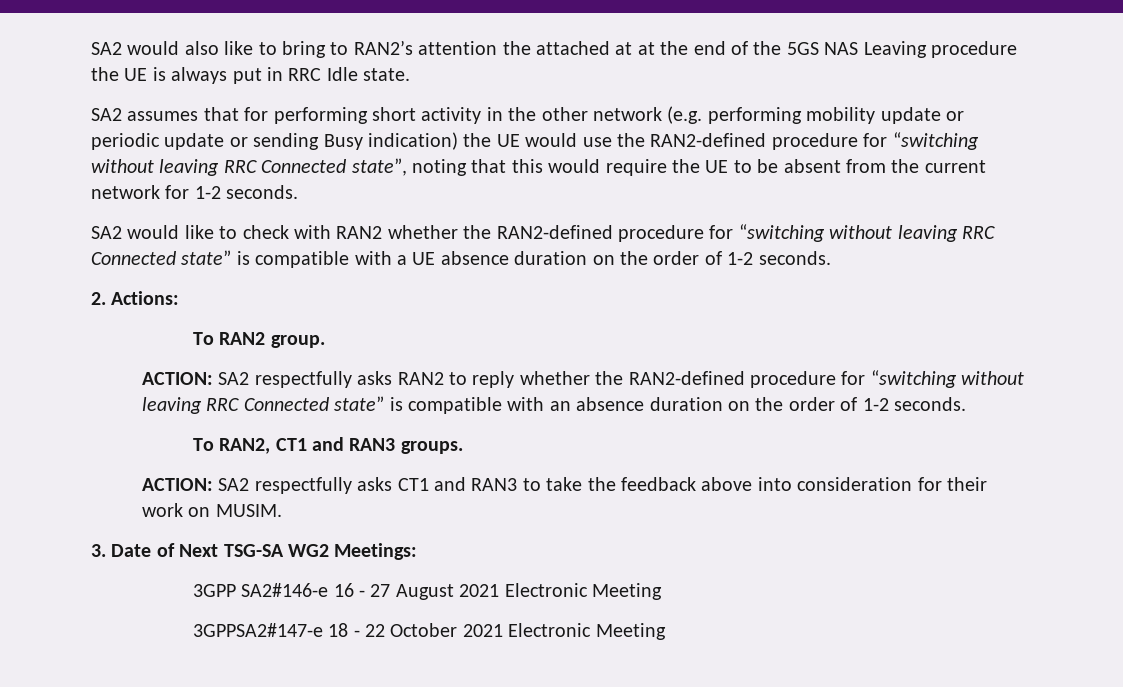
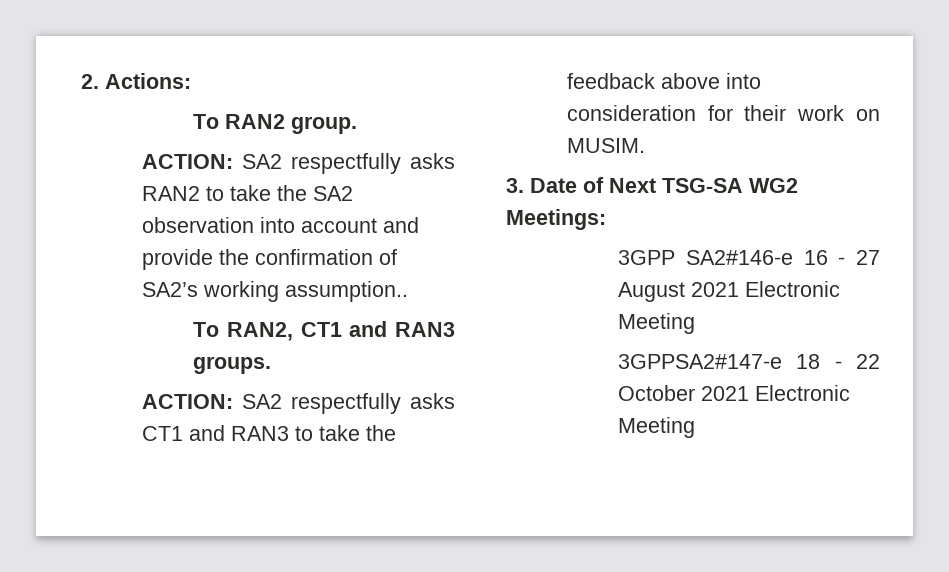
[91,40,1017,58] [91,67,411,84] [91,106,964,124] [91,132,979,150] [91,158,986,176] [91,185,299,199] [91,224,995,242] [91,250,831,268] SA2 would also like to bring to RAN2’s attention the attached at at the end of the 5GS NAS Leaving procedure the UE is always put in RRC Idle state. // SA2 assumes that for performing short activity in the other network (e.g. performing mobility update or periodic update or sending Busy indication) the UE would use the RAN2-defined procedure for “switching without leaving RRC Connected state”, noting that this would require the UE to be absent from the current network for 1-2 seconds. // SA2 would like to check with RAN2 whether the RAN2-defined procedure for “switching without leaving RRC Connected state” is compatible with a UE absence duration on the order of 1-2 seconds. // -> (81, 81) none
[472,370,1025,388] [141,396,966,414] reply whether the RAN2-defined procedure for “switching without leaving RRC Connected state” is compatible with an absence duration on the order of 1-2 seconds. -> [229,185,353,201] [141,217,419,233] [141,249,397,270] [141,281,408,302] take the SA2 observation into account and provide the confirmation of SA2’s working assumption..

